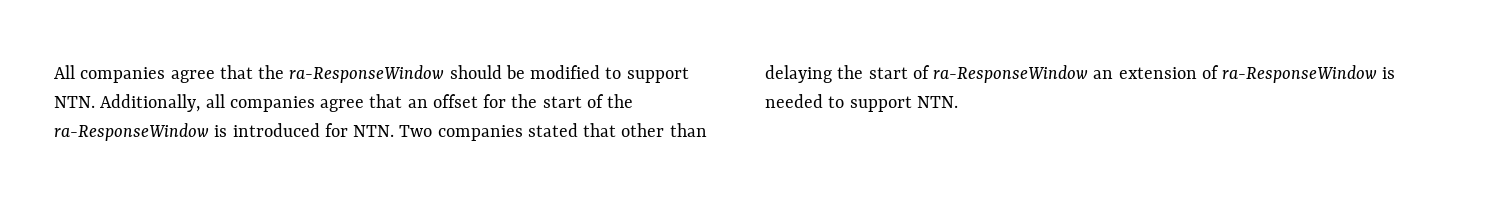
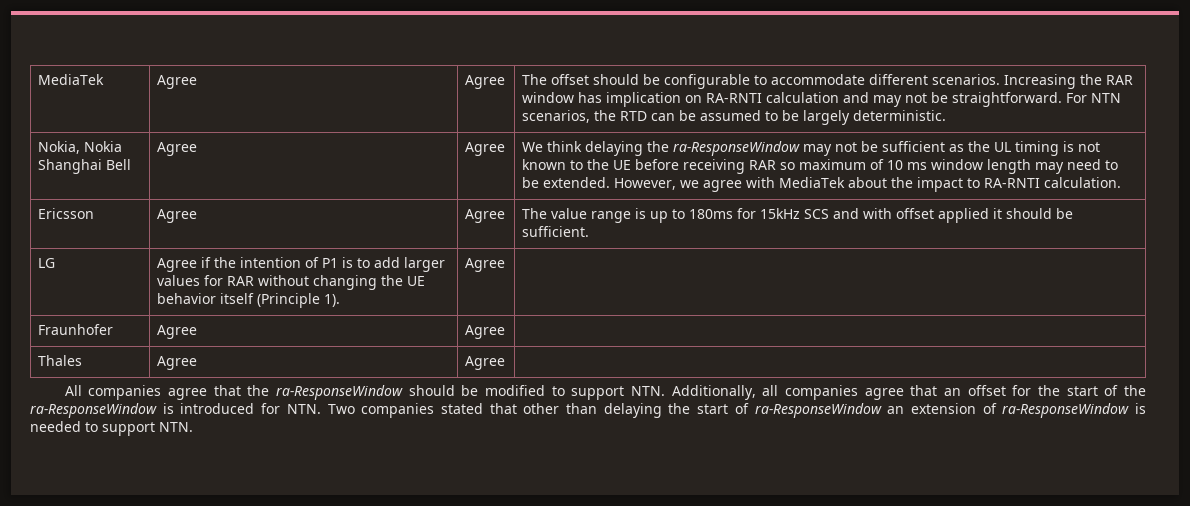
(54, 72) none -> [37,74,104,85] [156,75,197,89] [464,75,505,89] [521,74,1133,89] [521,92,1121,107] [521,110,946,125] [37,141,122,154] [37,159,131,174] [156,142,197,156] [464,142,505,156] [521,141,1100,156] [521,159,1118,174] [521,177,1121,192] [37,208,94,219] [156,209,197,223] [464,209,505,223] [521,208,1073,223] [521,226,589,237] [37,258,55,268] [156,257,445,272] [156,275,425,290] [156,293,340,308] [464,258,505,272] [37,324,113,335] [156,325,197,339] [464,325,505,339] [37,355,82,366] [156,356,197,370] [464,356,505,370] MediaTek | Agree | Agree | The offset should be configurable to accommodate different scenarios. Increasing the RAR window has implication on RA-RNTI calculation and may not be straightforward. For NTN scenarios, the RTD can be assumed to be largely deterministic. // Nokia, Nokia Shanghai Bell | Agree | Agree | We think delaying the ra-ResponseWindow may not be sufficient as the UL timing is not known to the UE before receiving RAR so maximum of 10 ms window length may need to be extended. However, we agree with MediaTek about the impact to RA-RNTI calculation. // Ericsson | Agree | Agree | The value range is up to 180ms for 15kHz SCS and with offset applied it should be sufficient. // LG | Agree if the intention of P1 is to add larger values for RAR without changing the UE behavior itself (Principle 1). | Agree | // Fraunhofer | Agree | Agree | // Thales | Agree | Agree | //

